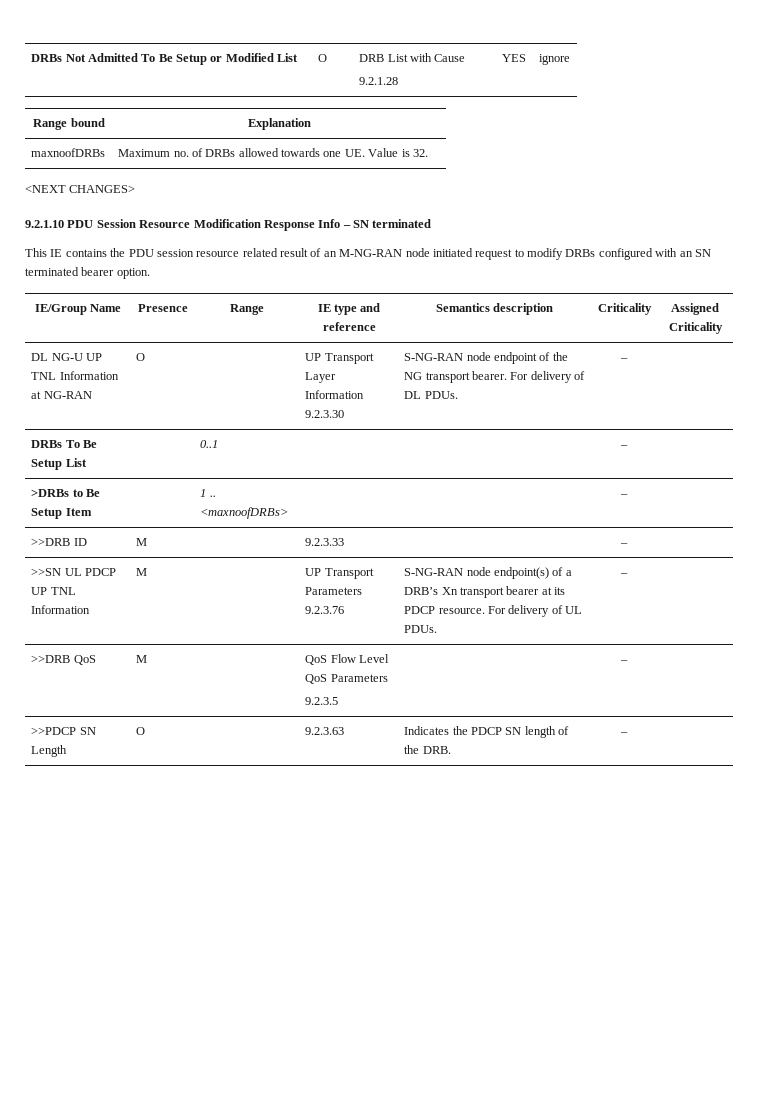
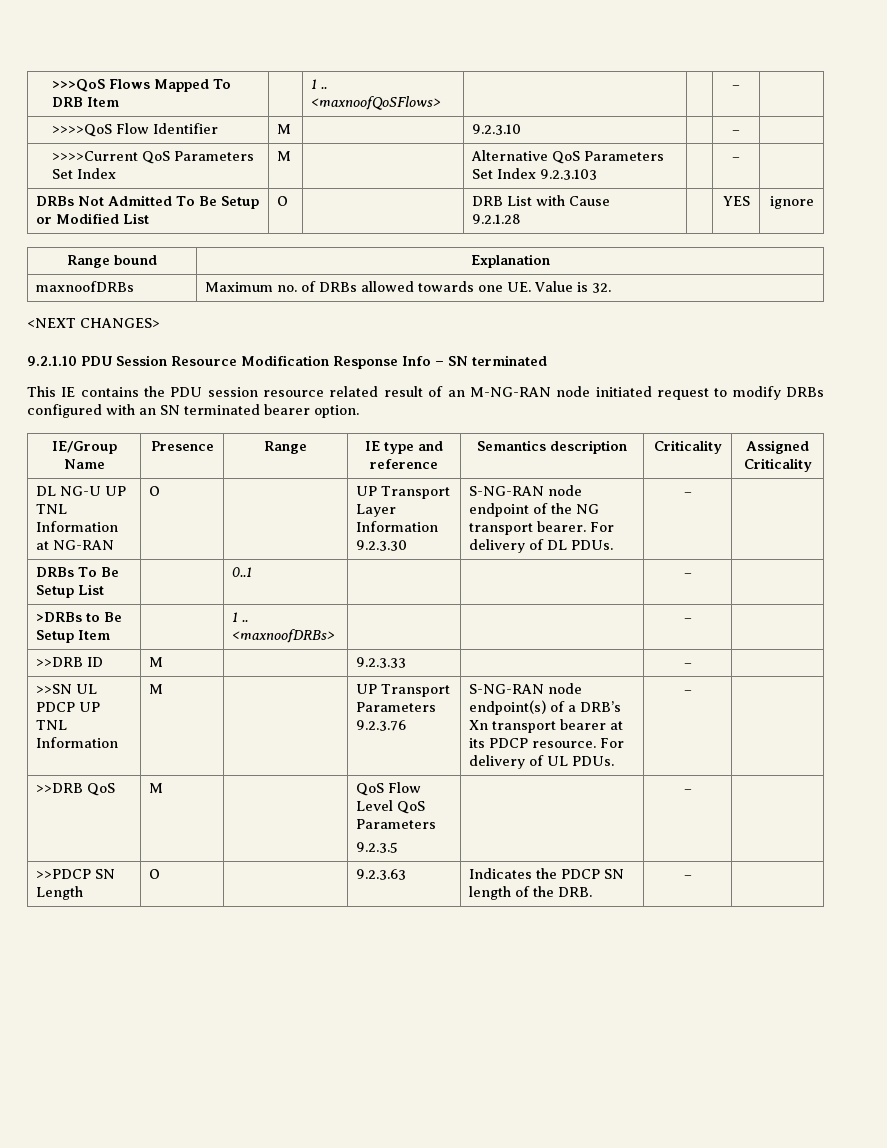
(31, 58) none -> [51,79,232,92] [51,97,119,107] [311,79,328,89] [311,96,442,110] [732,85,740,89] [51,123,218,137] [277,124,292,134] [472,124,522,135] [732,130,740,134] [51,151,254,164] [51,168,116,179] [277,151,292,161] [471,150,665,164] [472,168,598,180] [732,157,740,161] >>>QoS Flows Mapped To DRB Item | | 1 .. <maxnoofQoSFlows> | | | – | // >>>>QoS Flow Identifier | M | | 9.2.3.10 | | – | // >>>>Current QoS Parameters Set Index | M | | Alternative QoS Parameters Set Index 9.2.3.103 | | – | //

